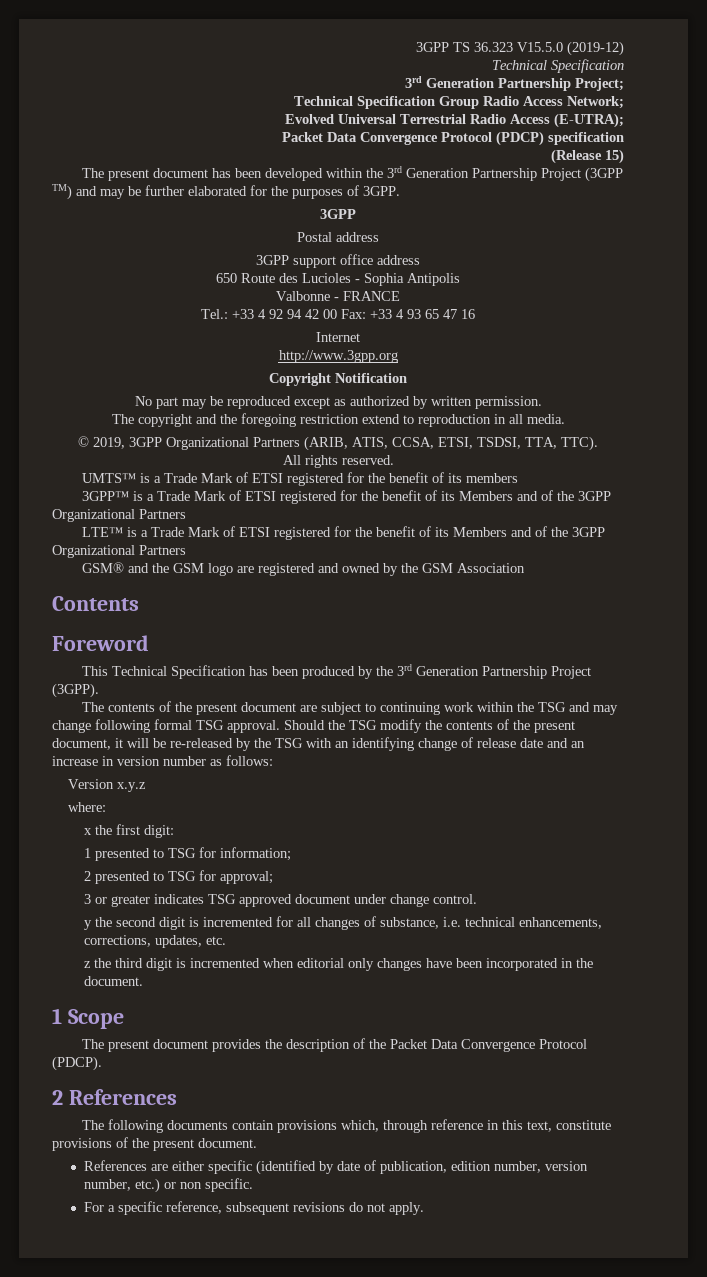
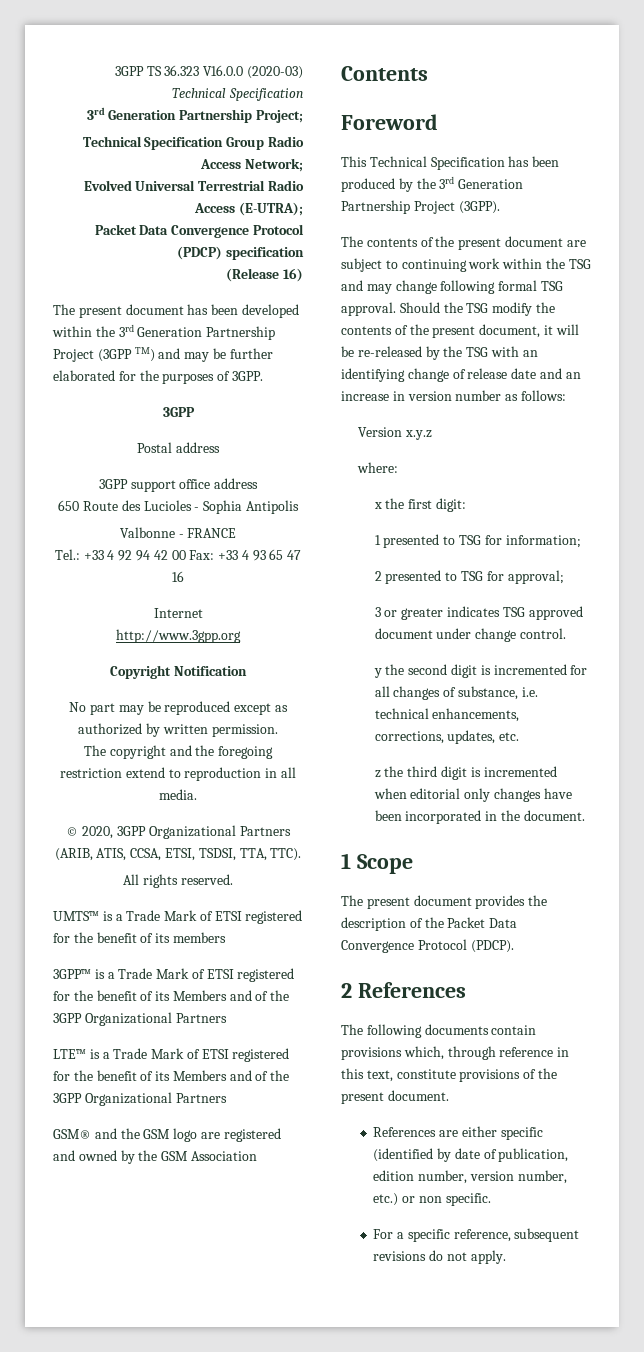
[517,41,624,56] V15.5.0 (2019-12) -> [203,65,303,79] V16.0.0 (2020-03)
[605,149,624,164] 15) -> [283,268,303,282] 16)
[93,437,125,449] 2019, -> [82,826,114,839] 2020,

